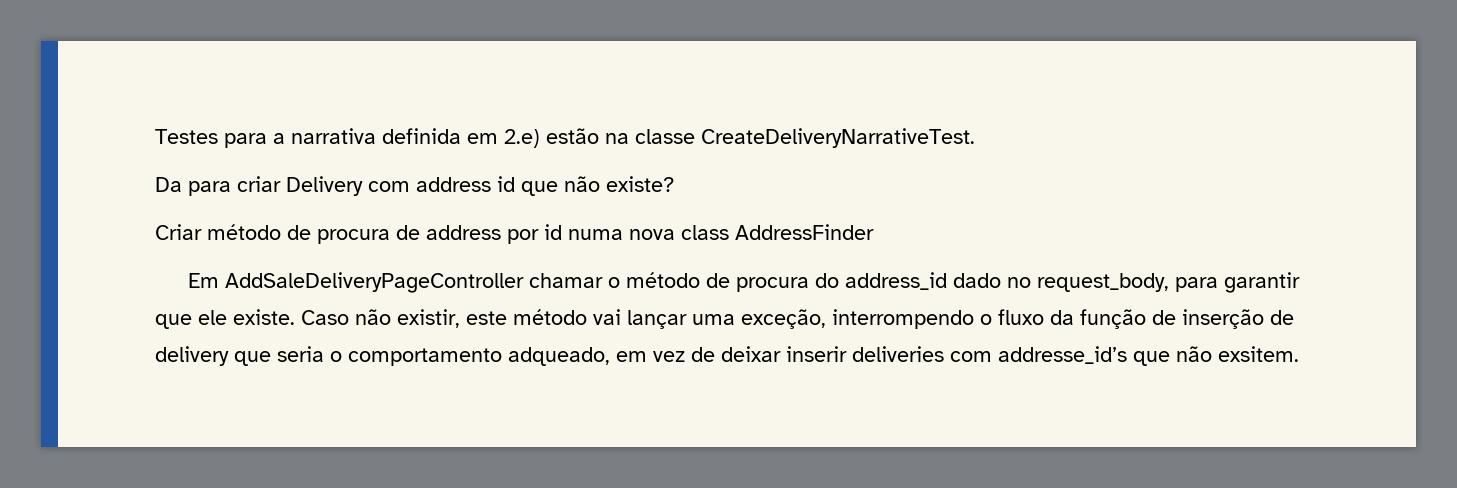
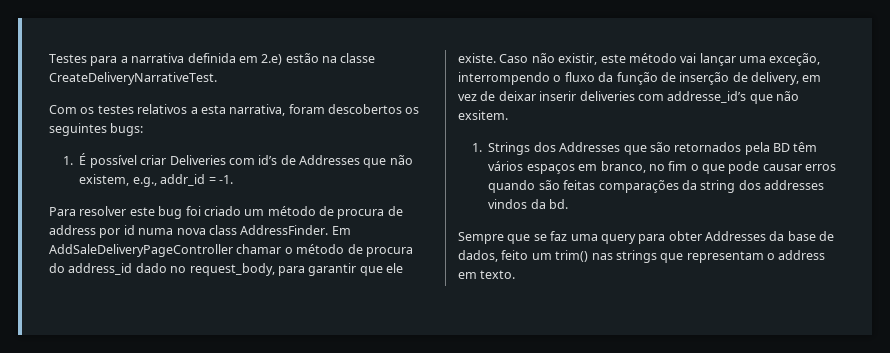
[155,176,674,196] [155,224,202,240] Da para criar Delivery com address id que não existe? // Criar -> [49,104,420,116] [49,123,144,136] [63,153,413,168] [79,174,233,187] [49,206,265,219] Com os testes relativos a esta narrativa, foram descobertos os seguintes bugs: // 1. É possível criar Deliveries com id’s de Addresses que não existem, e.g., addr_id = -1. // Para resolver este bug foi criado um
[735,224,874,240] AddressFinder // -> [240,225,329,235] AddressFinder.
[155,346,610,366] delivery que seria o comportamento adqueado, -> [751,72,799,85] delivery,
(1299, 354) none -> [472,142,818,155] [488,161,837,174] [488,180,825,193] [488,199,569,209] [458,231,835,244] [458,250,826,263] [458,270,516,279] // 1. Strings dos Addresses que são retornados pela BD têm vários espaços em branco, no fim o que pode causar erros quando são feitas comparações da string dos addresses vindos da bd. // Sempre que se faz uma query para obter Addresses da base de dados, feito um trim() nas strings que representam o address em texto.

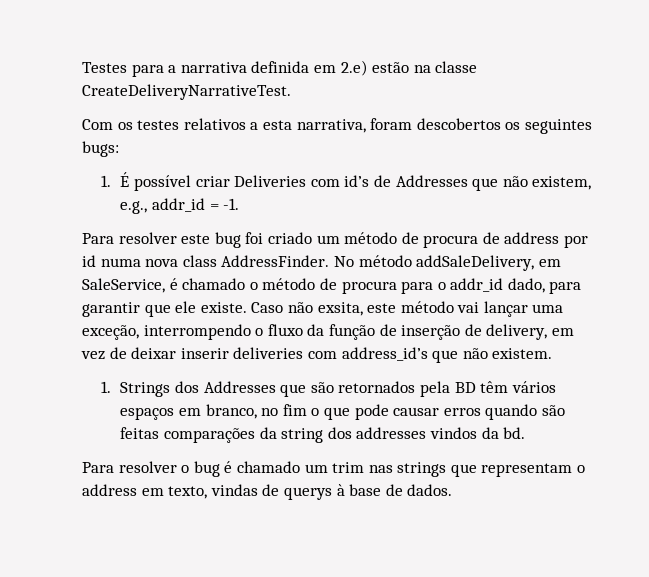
[331,226,351,235] [49,244,413,257] [49,263,275,276] Em AddSaleDeliveryPageController chamar o método de procura do address_id dado no request_body, -> [333,255,561,271] [82,278,545,294] No método addSaleDelivery, em SaleService, é chamado o método de procura para o addr_id dado,
[558,53,598,65] existir, -> [317,302,363,316] exsita,
[667,91,799,104] [458,110,508,120] addresse_id’s que não exsitem. -> [341,347,553,363] address_id’s que não existem.
[458,231,835,244] [458,250,589,262] Sempre que se faz uma query para obter Addresses da base de dados, feito um trim() -> [82,461,365,477] Para resolver o bug é chamado um trim
[480,270,516,279] texto. -> [168,484,453,500] texto, vindas de querys à base de dados.

